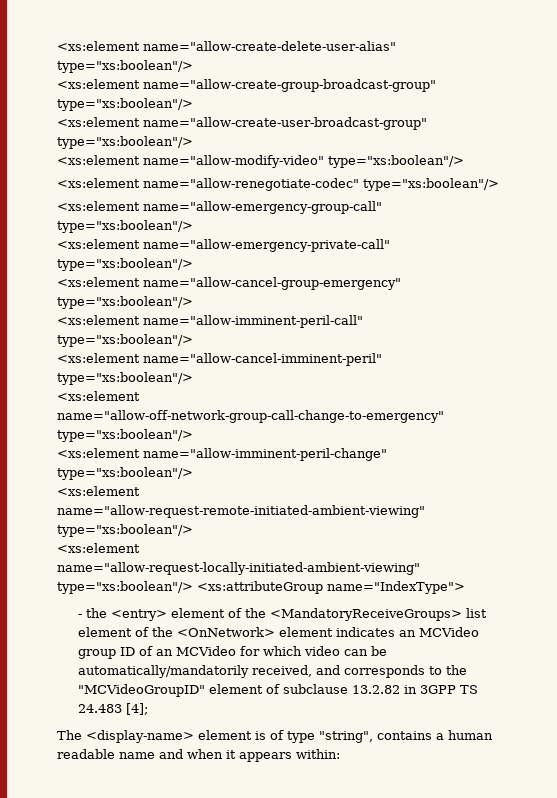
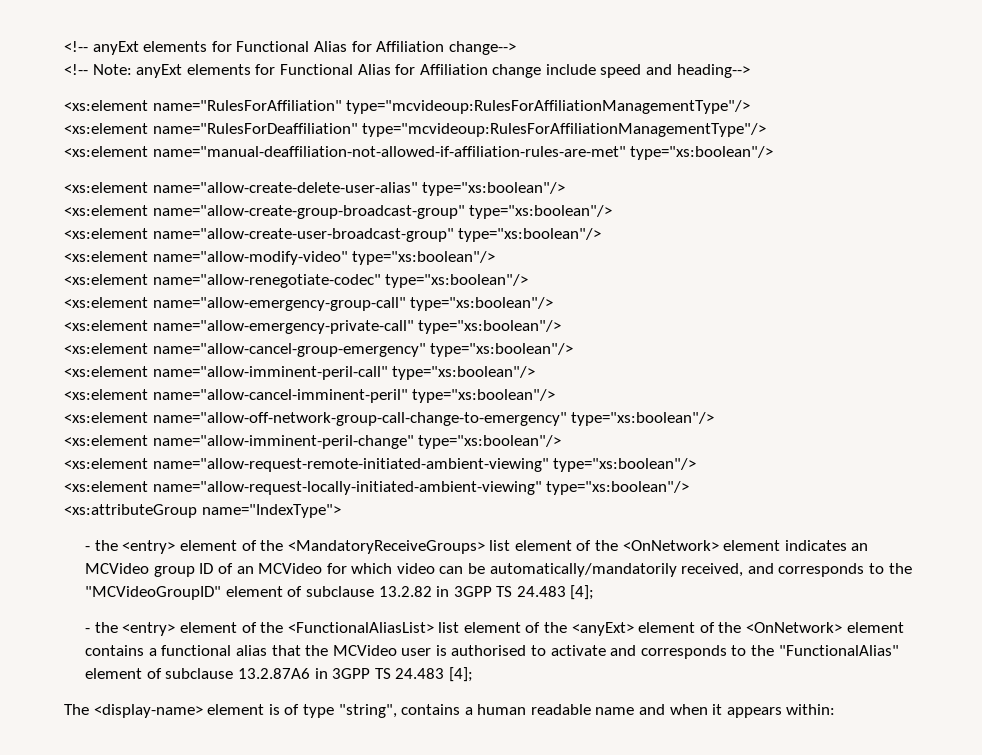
(57, 46) none -> [64,41,516,55] [64,64,750,78] [64,100,751,114] [64,123,767,137] [64,146,774,160] <!-- anyExt elements for Functional Alias for Affiliation change--> // <!-- Note: anyExt elements for Functional Alias for Affiliation change include speed and heading--> // <xs:element name="RulesForAffiliation" type="mcvideoup:RulesForAffiliationManagementType"/> // <xs:element name="RulesForDeaffiliation" type="mcvideoup:RulesForAffiliationManagementType"/> // <xs:element name="manual-deaffiliation-not-allowed-if-affiliation-rules-are-met" type="xs:boolean"/> //
(193, 587) none -> (690, 488) //
(148, 709) none -> [85,622,904,636] [85,645,899,659] [85,667,473,682] // - the <entry> element of the <FunctionalAliasList> list element of the <anyExt> element of the <OnNetwork> element contains a functional alias that the MCVideo user is authorised to activate and corresponds to the "FunctionalAlias" element of subclause 13.2.87A6 in 3GPP TS 24.483 [4];

